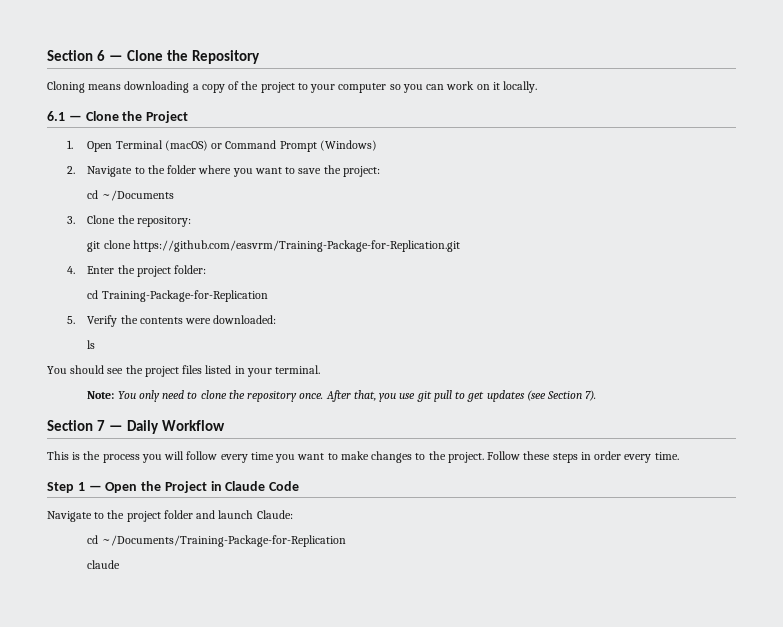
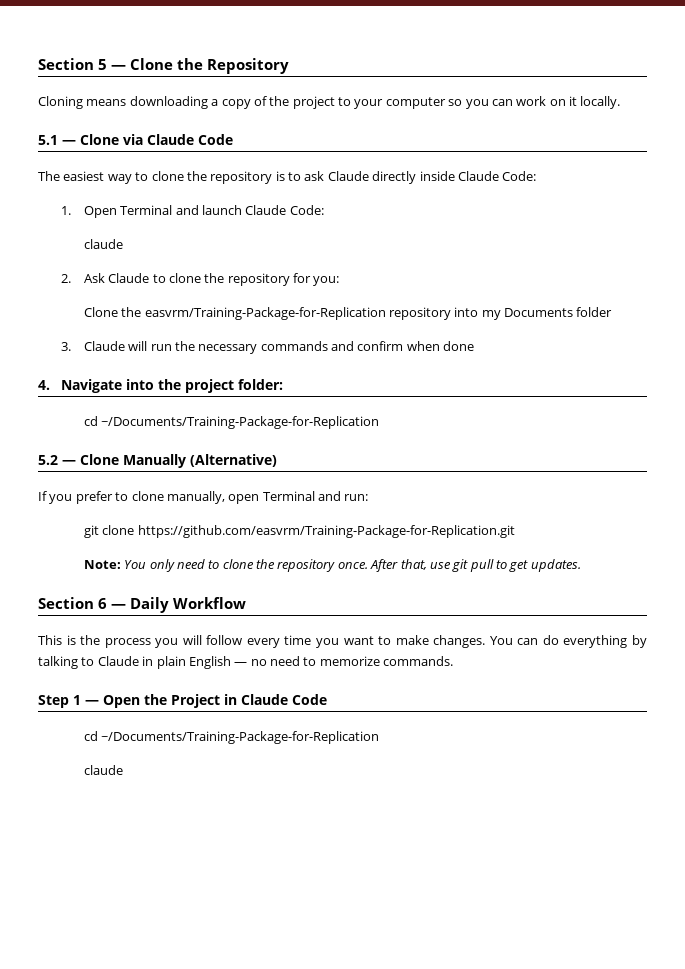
[47,50,105,61] Section 6 -> [38,58,107,70] Section 5
[47,111,189,123] [67,140,377,152] [67,165,380,177] [87,190,174,201] [67,215,191,227] [87,240,460,252] [67,265,207,277] [87,290,268,302] [67,315,277,327] [87,340,96,349] [47,365,321,377] 6.1 — Clone the Project // 1. Open Terminal (macOS) or Command Prompt (Windows) // 2. Navigate to the folder where you want to save the project: // cd ~/Documents // 3. Clone the repository: // git clone https://github.com/easvrm/Training-Package-for-Replication.git // 4. Enter the project folder: // cd Training-Package-for-Replication // 5. Verify the contents were downloaded: // ls // You should see the project files listed in your terminal. -> [38,134,233,145] [38,171,537,184] [60,205,324,218] [83,239,123,249] [60,273,340,286] [83,307,613,320] [60,341,475,354] [38,379,283,393] [83,416,380,429] [38,454,277,468] [38,491,369,504] [83,525,515,538] 5.1 — Clone via Claude Code // The easiest way to clone the repository is to ask Claude directly inside Claude Code: // 1. Open Terminal and launch Claude Code: // claude // 2. Ask Claude to clone the repository for you: // Clone the easvrm/Training-Package-for-Replication repository into my Documents folder // 3. Claude will run the necessary commands and confirm when done // 4. Navigate into the project folder: // cd ~/Documents/Training-Package-for-Replication // 5.2 — Clone Manually (Alternative) // If you prefer to clone manually, open Terminal and run: // git clone https://github.com/easvrm/Training-Package-for-Replication.git
[379,393,397,402] you -> (427, 564) none
[486,390,597,402] [47,420,105,431] updates (see Section 7). // Section 7 -> [530,559,581,572] [38,597,107,609] updates. // Section 6
[371,451,679,463] changes to the project. Follow these steps in order every time. -> [433,635,647,648] [38,656,454,669] changes. You can do everything by talking to Claude in plain English — no need to memorize commands.
[47,510,293,522] // Navigate to the project folder and launch Claude: -> (327, 699) none

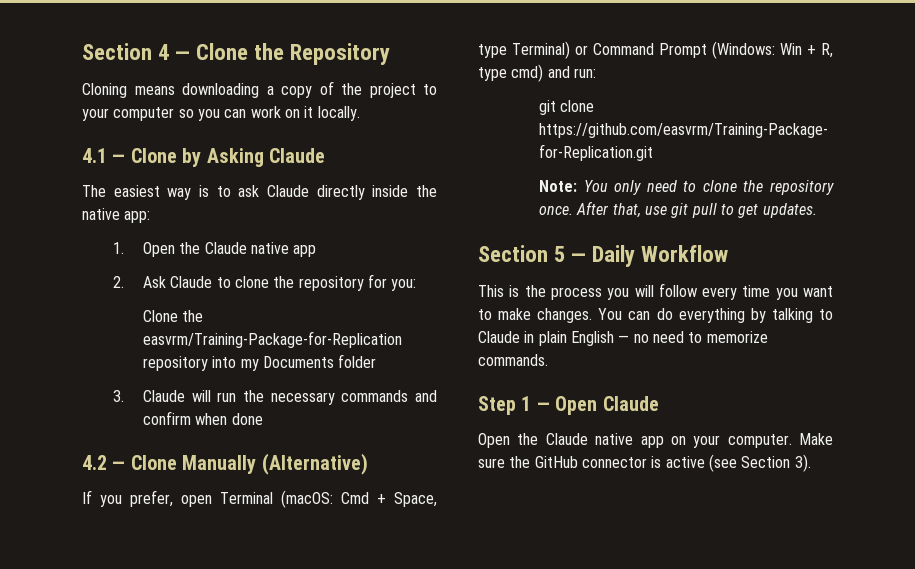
[38,58,107,70] Section 5 -> [82,43,170,60] Section 4
[38,134,233,145] 5.1 — Clone via Claude Code -> [82,148,325,167] 4.1 — Clone by Asking Claude
[135,171,273,184] to clone the repository -> (192, 194) none
[457,171,537,181] Claude Code: -> [416,185,437,197] [82,208,151,223] the native app:
[120,205,324,215] [83,239,123,249] Terminal and launch Claude Code: // claude -> [179,242,317,257] the Claude native app
[38,379,283,393] [83,416,380,429] [38,455,58,465] 4. Navigate into the project folder: // cd ~/Documents/Training-Package-for-Replication // 5.2 -> [82,455,107,470] 4.2
[75,491,315,504] prefer to clone manually, open Terminal -> [130,490,437,508] [478,41,833,59] [478,64,544,82] prefer, open Terminal (macOS: Cmd + Space, type Terminal) or Command Prompt (Windows: Win + R, type cmd)
[98,598,107,609] 6 -> [554,246,566,262] 5
[144,694,327,708] [83,731,380,744] [83,765,123,775] the Project in Claude Code // cd ~/Documents/Training-Package-for-Replication // claude -> [602,396,659,411] [478,433,833,448] [478,454,811,472] Claude // Open the Claude native app on your computer. Make sure the GitHub connector is active (see Section 3).

